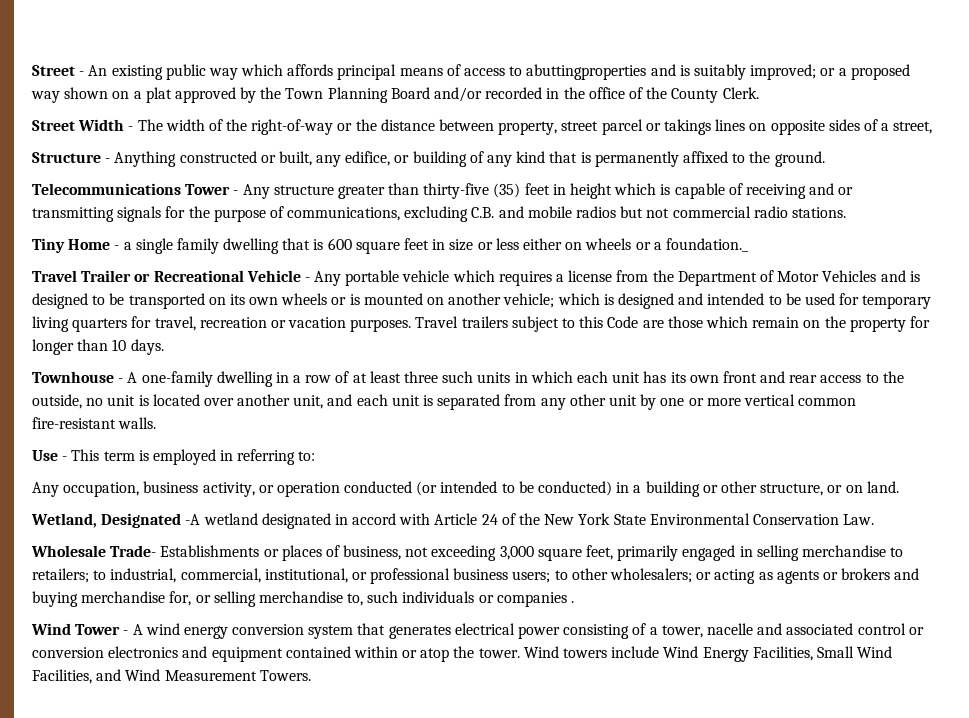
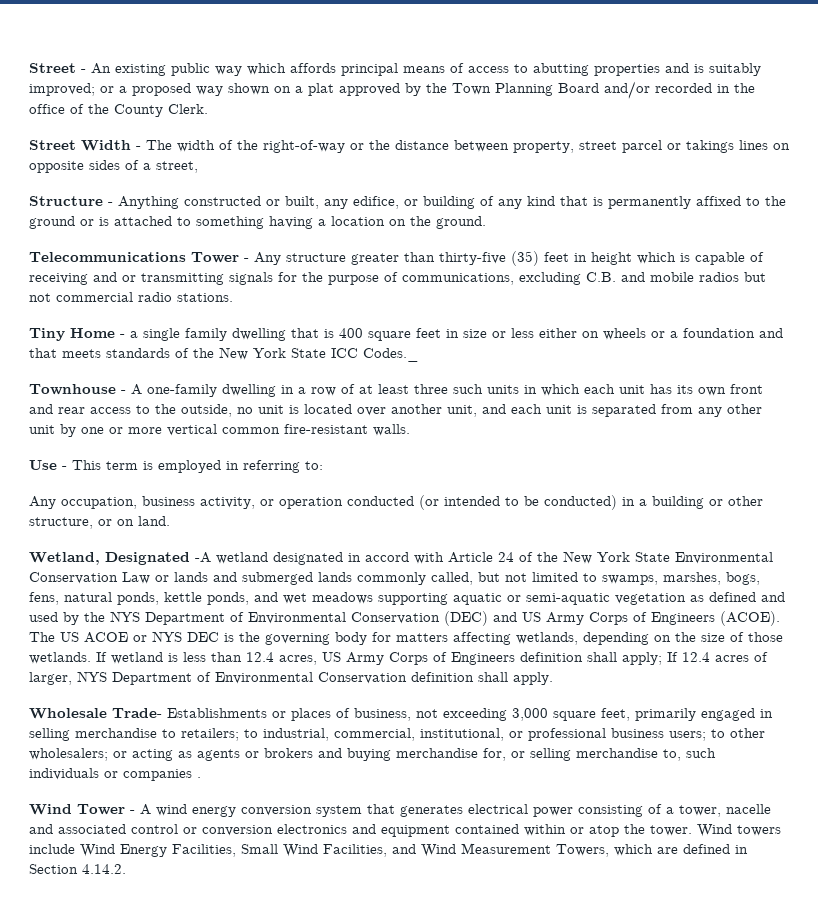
[526,64,647,80] abuttingproperties -> [533,63,660,76] abutting properties
(771, 157) none -> [29,216,431,229] ground or is attached to something having a location on the
[327,238,352,250] 600 -> [339,328,363,338] 400
[665,238,748,252] [32,270,920,286] [32,293,932,309] [32,316,930,332] [32,339,164,355] foundation._ // Travel Trailer or Recreational Vehicle - Any portable vehicle which requires a license from the Department of Motor Vehicles and is designed to be transported on its own wheels or is mounted on another vehicle; which is designed and intended to be used for temporary living quarters for travel, recreation or vacation purposes. Travel trailers subject to this Code are those which remain on the property for longer than 10 days. -> [683,328,783,338] [29,347,419,362] foundation and that meets standards of the New York State ICC Codes._
[843,514,875,525] Law. -> [122,572,760,585] [29,592,785,605] [29,611,780,626] [29,631,783,645] [29,652,768,665] [29,671,553,685] Law or lands and submerged lands commonly called, but not limited to swamps, marshes, bogs, fens, natural ponds, kettle ponds, and wet meadows supporting aquatic or semi-aquatic vegetation as defined and used by the NYS Department of Environmental Conservation (DEC) and US Army Corps of Engineers (ACOE). The US ACOE or NYS DEC is the governing body for matters affecting wetlands, depending on the size of those wetlands. If wetland is less than 12.4 acres, US Army Corps of Engineers definition shall apply; If 12.4 acres of larger, NYS Department of Environmental Conservation definition shall apply.
[259,670,311,681] Towers. -> [556,844,748,857] [29,864,126,874] Towers, which are defined in Section 4.14.2.

